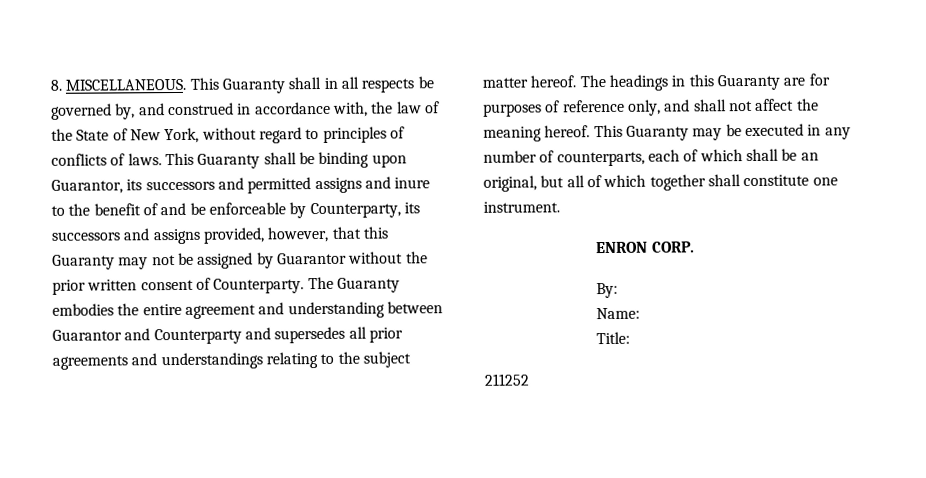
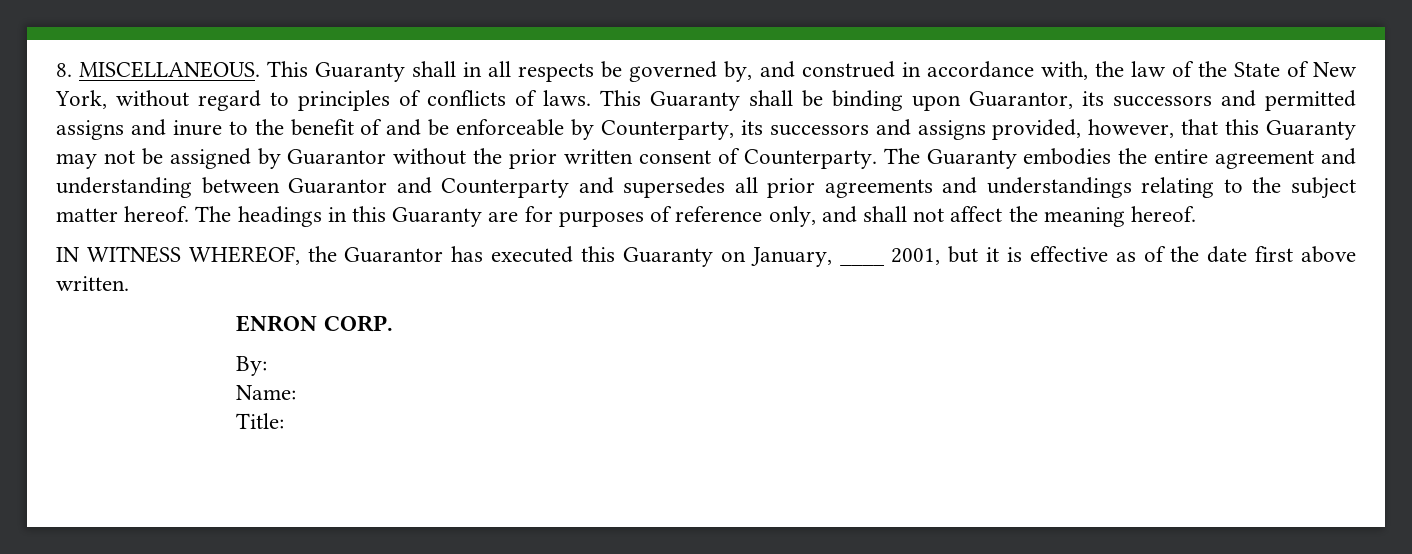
[593,123,851,141] [483,148,819,167] [483,174,838,192] [483,201,560,213] This Guaranty may be executed in any number of counterparts, each of which shall be an original, but all of which together shall constitute one instrument. -> [56,246,1356,267] [56,276,129,291] // IN WITNESS WHEREOF, the Guarantor has executed this Guaranty on January, ____ 2001, but it is effective as of the date first above written.
[484,373,530,386] // 211252 -> (285, 421) none

